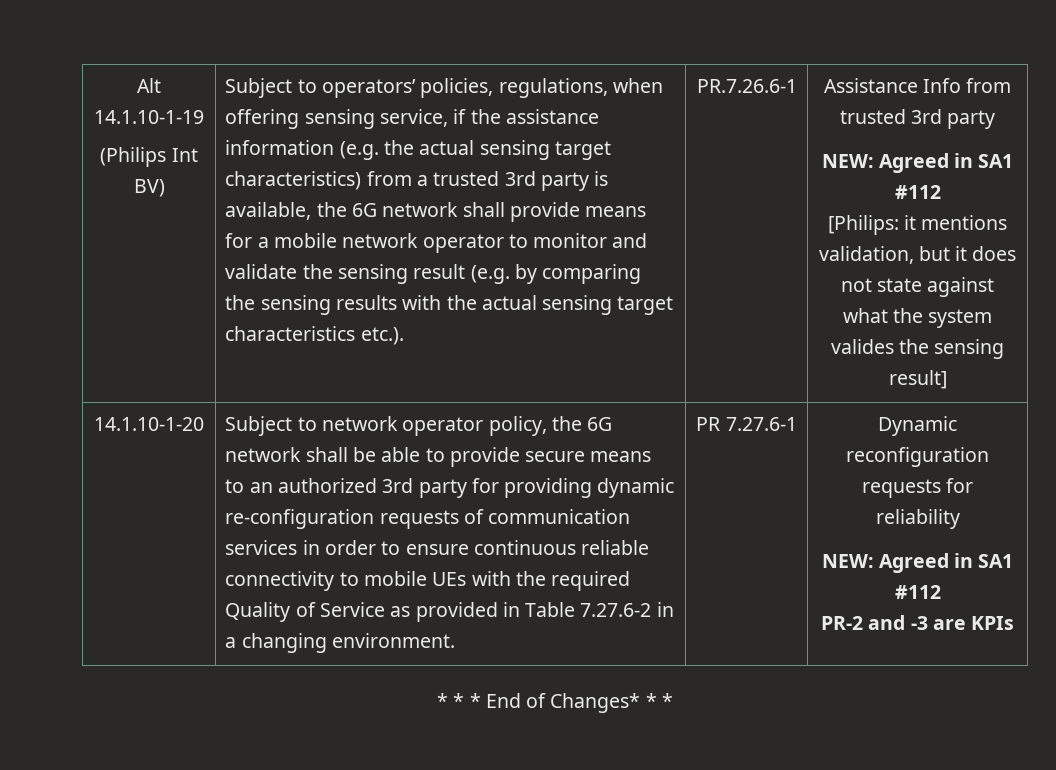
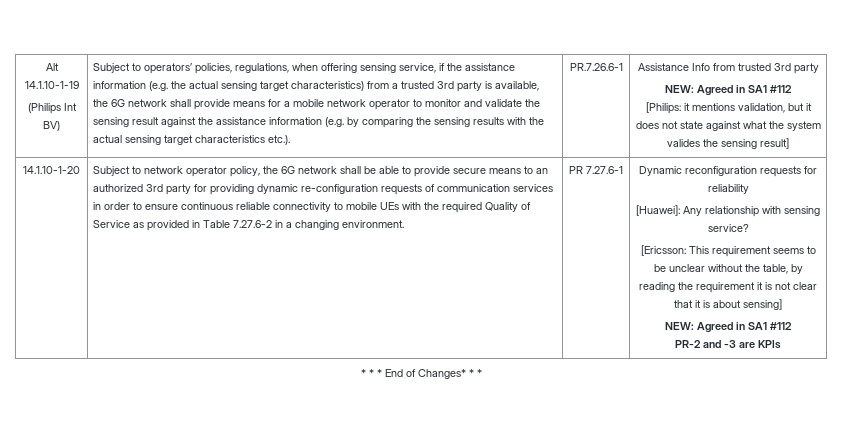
(466, 271) none -> [161,117,323,127] against the assistance information
(960, 519) none -> [636,205,820,217] [707,224,749,232] [640,245,816,257] [653,264,803,274] [639,282,817,293] [674,299,782,310] // [Huawei]: Any relationship with sensing service? // [Ericsson: This requirement seems to be unclear without the table, by reading the requirement it is not clear that it is about sensing]

